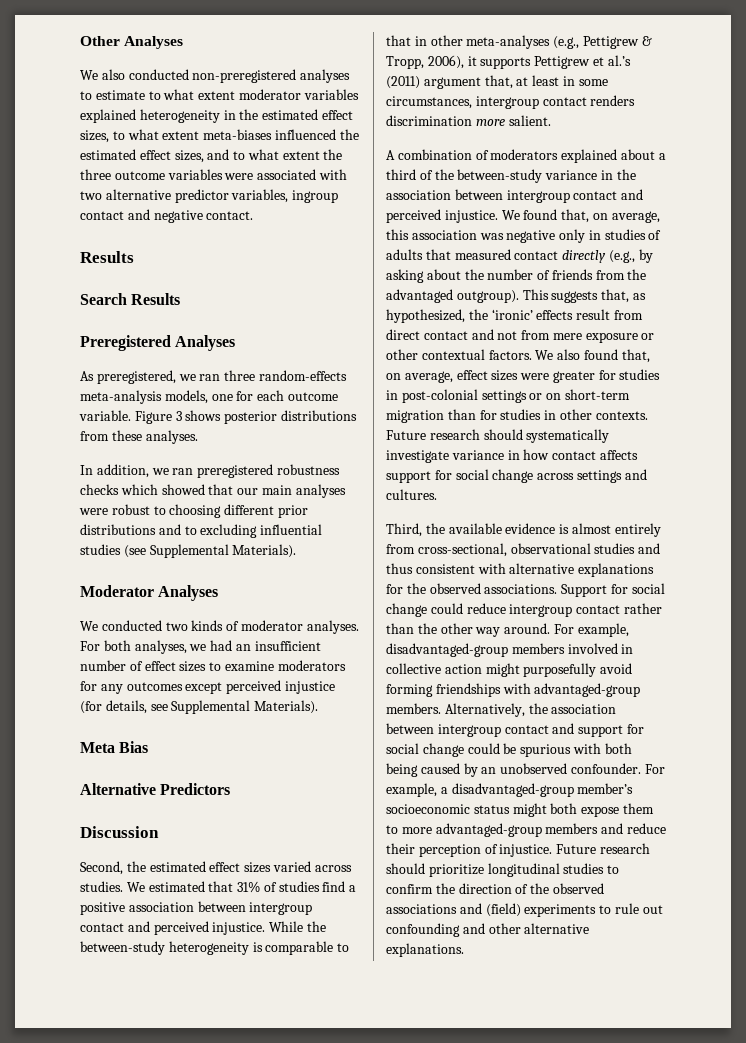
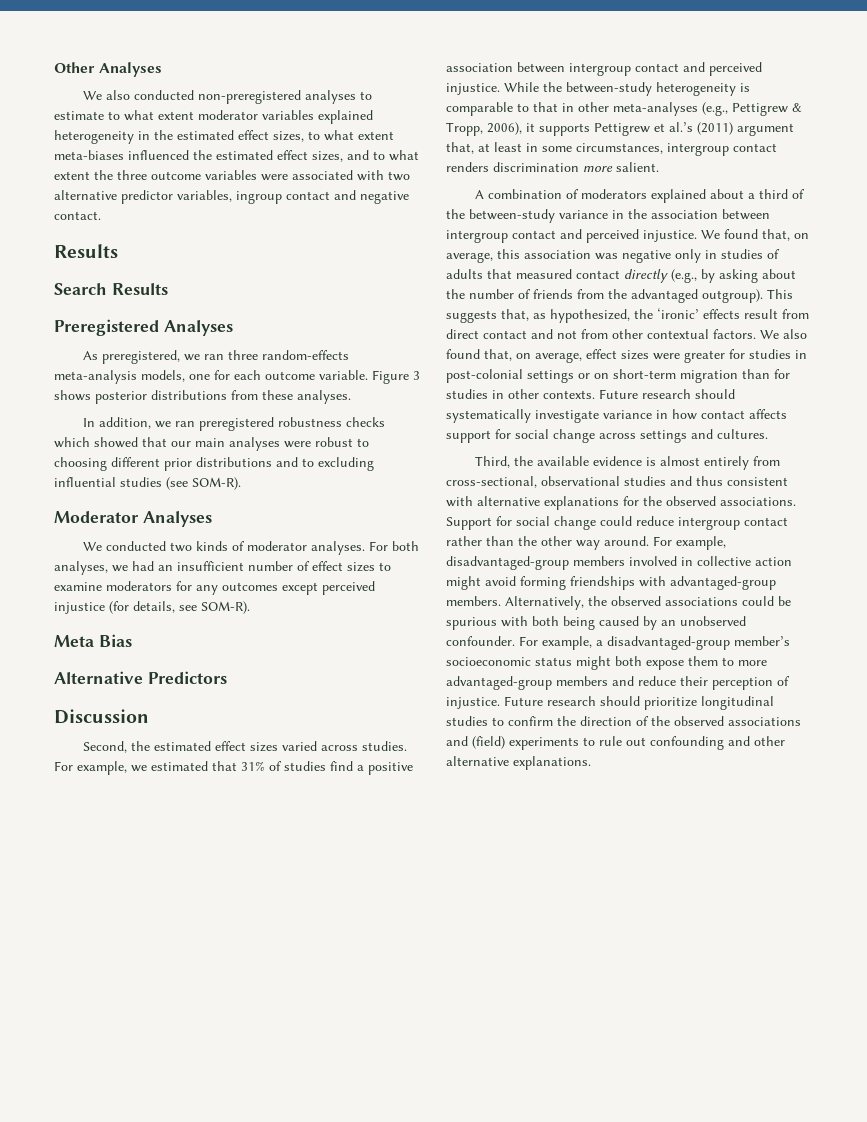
[149,544,297,558] Supplemental Materials). -> [192,477,241,490] SOM-R).
[171,700,319,714] Supplemental Materials). -> [201,601,250,614] SOM-R).
[126,882,145,892] We -> [54,761,147,775] For example, we
[552,332,655,343] mere exposure or -> (608, 334) none
[523,663,597,677] purposefully -> (481, 583) none
[551,704,617,714] [386,723,644,737] [386,743,464,757] association between intergroup contact and support for social change -> [611,596,738,606] observed associations

